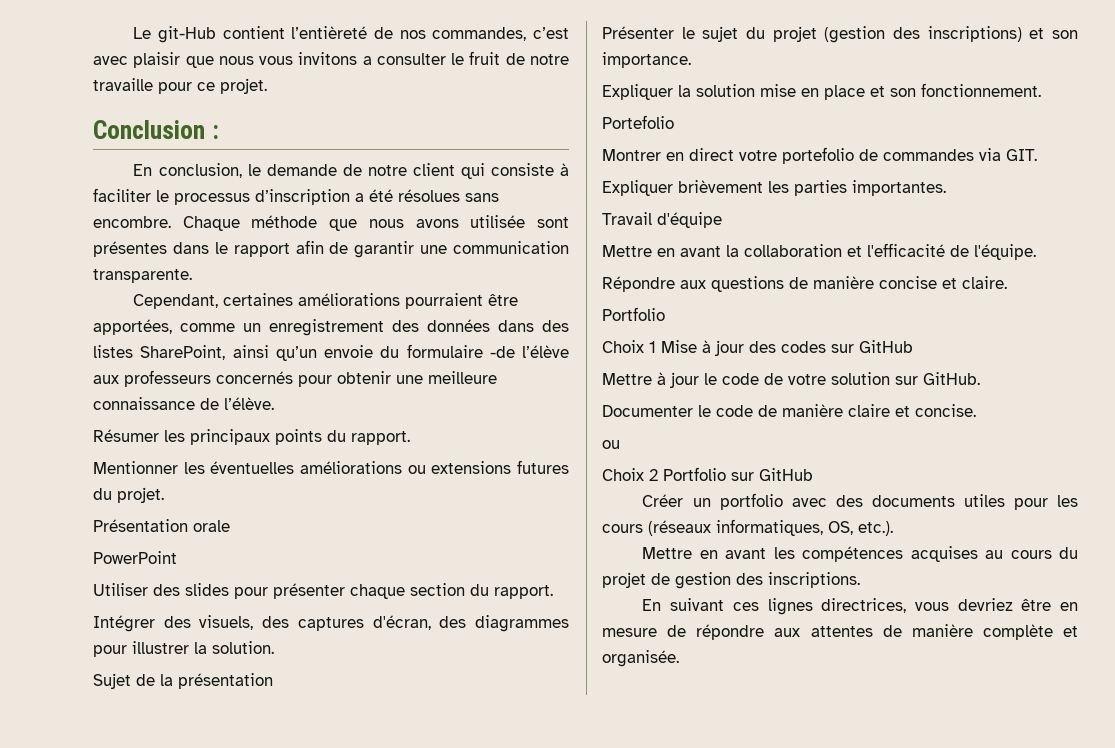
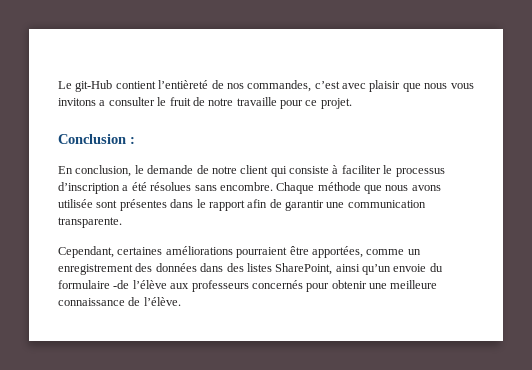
[93,429,410,445] [93,460,569,474] [93,487,164,503] [93,519,230,532] [93,551,177,564] [93,583,553,599] [93,615,569,632] [93,641,274,657] [93,673,273,689] [602,26,1078,43] [602,52,691,68] [602,83,1041,100] [602,115,674,129] [602,147,1037,164] [602,180,946,196] [602,212,722,228] [602,243,1036,260] [602,276,1007,292] [602,307,665,321] [602,340,913,356] [602,372,980,388] [602,404,976,417] [602,440,620,449] [602,467,813,481] [642,493,1078,510] [602,519,893,536] [642,546,1078,562] [602,572,860,589] [642,598,1078,615] [602,624,1078,640] [602,650,679,667] // Résumer les principaux points du rapport. // Mentionner les éventuelles améliorations ou extensions futures du projet. // Présentation orale // PowerPoint // Utiliser des slides pour présenter chaque section du rapport. // Intégrer des visuels, des captures d'écran, des diagrammes pour illustrer la solution. // Sujet de la présentation // Présenter le sujet du projet (gestion des inscriptions) et son importance. // Expliquer la solution mise en place et son fonctionnement. // Portefolio // Montrer en direct votre portefolio de commandes via GIT. // Expliquer brièvement les parties importantes. // Travail d'équipe // Mettre en avant la collaboration et l'efficacité de l'équipe. // Répondre aux questions de manière concise et claire. // Portfolio // Choix 1 Mise à jour des codes sur GitHub // Mettre à jour le code de votre solution sur GitHub. // Documenter le code de manière claire et concise. // ou // Choix 2 Portfolio sur GitHub // Créer un portfolio avec des documents utiles pour les cours (réseaux informatiques, OS, etc.). // Mettre en avant les compétences acquises au cours du projet de gestion des inscriptions. // En suivant ces lignes directrices, vous devriez être en mesure de répondre aux attentes de manière complète et organisée. -> (181, 301) none

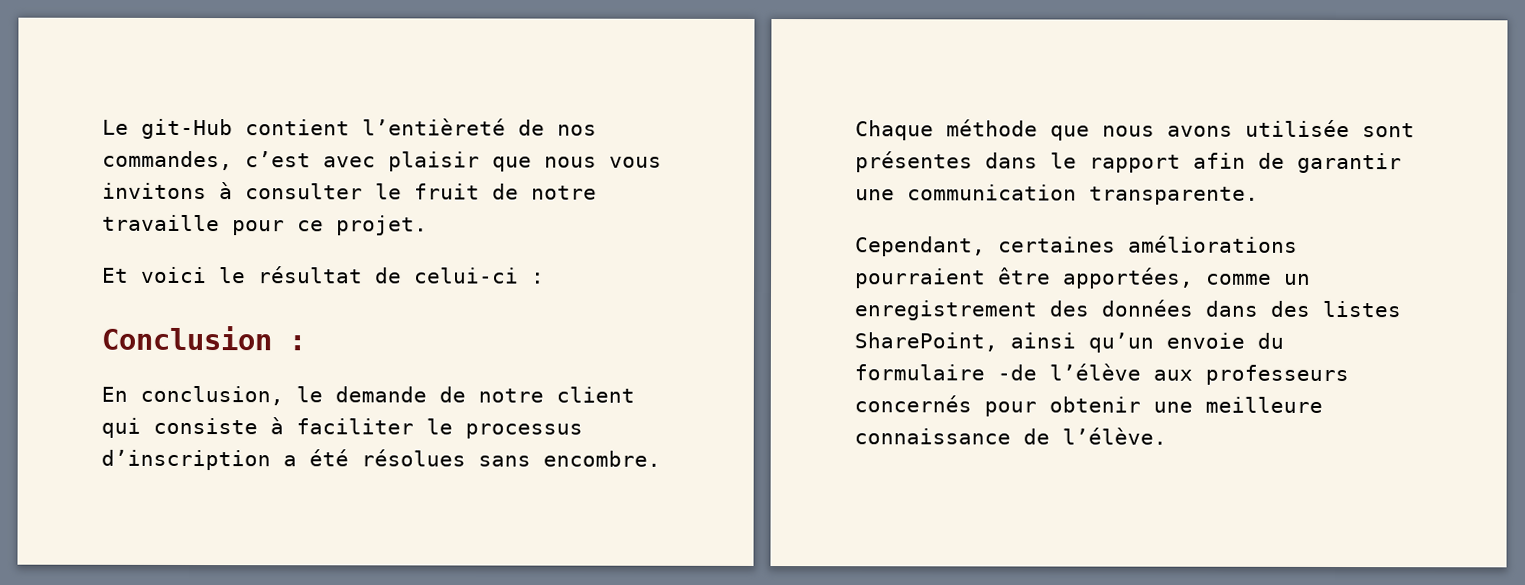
[99,100,106,106] a -> [219,182,233,200] à
(352, 103) none -> [102,266,545,284] // Et voici le résultat de celui-ci :

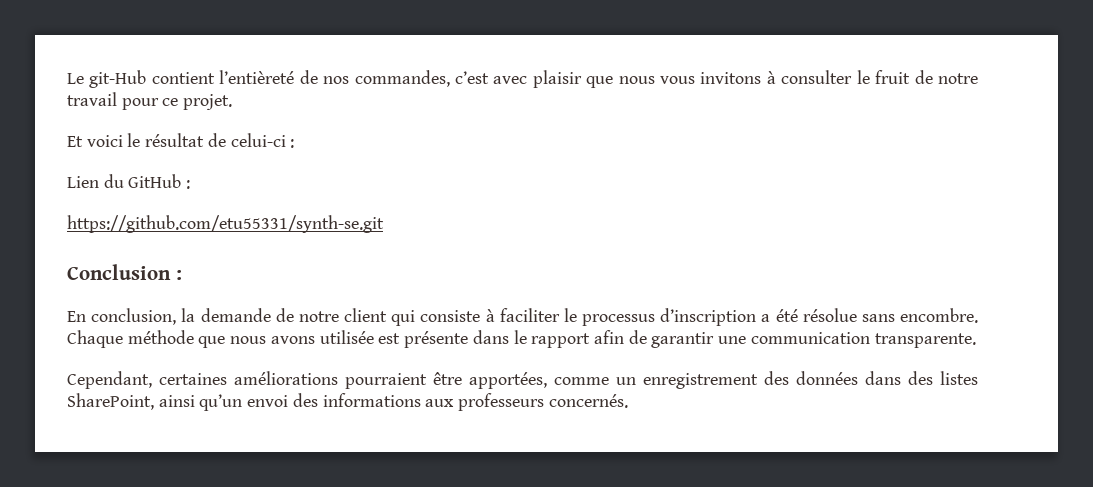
[102,214,220,232] travaille -> [67,92,117,106] travail
(545, 278) none -> [67,174,191,189] [67,215,384,233] // Lien du GitHub : // https://github.com/etu55331/synth-se.git
[296,386,323,403] le -> [181,308,196,322] la
[361,449,466,467] résolues -> [802,308,857,322] résolue
[1362,123,1415,138] [855,151,973,173] sont présentes -> [378,331,469,348] est présente
[1166,332,1284,349] [854,363,1349,386] [854,395,1323,417] [854,427,1167,445] envoie du formulaire -de l’élève aux professeurs concernés pour obtenir une meilleure connaissance de l’élève. -> [247,393,628,411] envoi des informations aux professeurs concernés.

